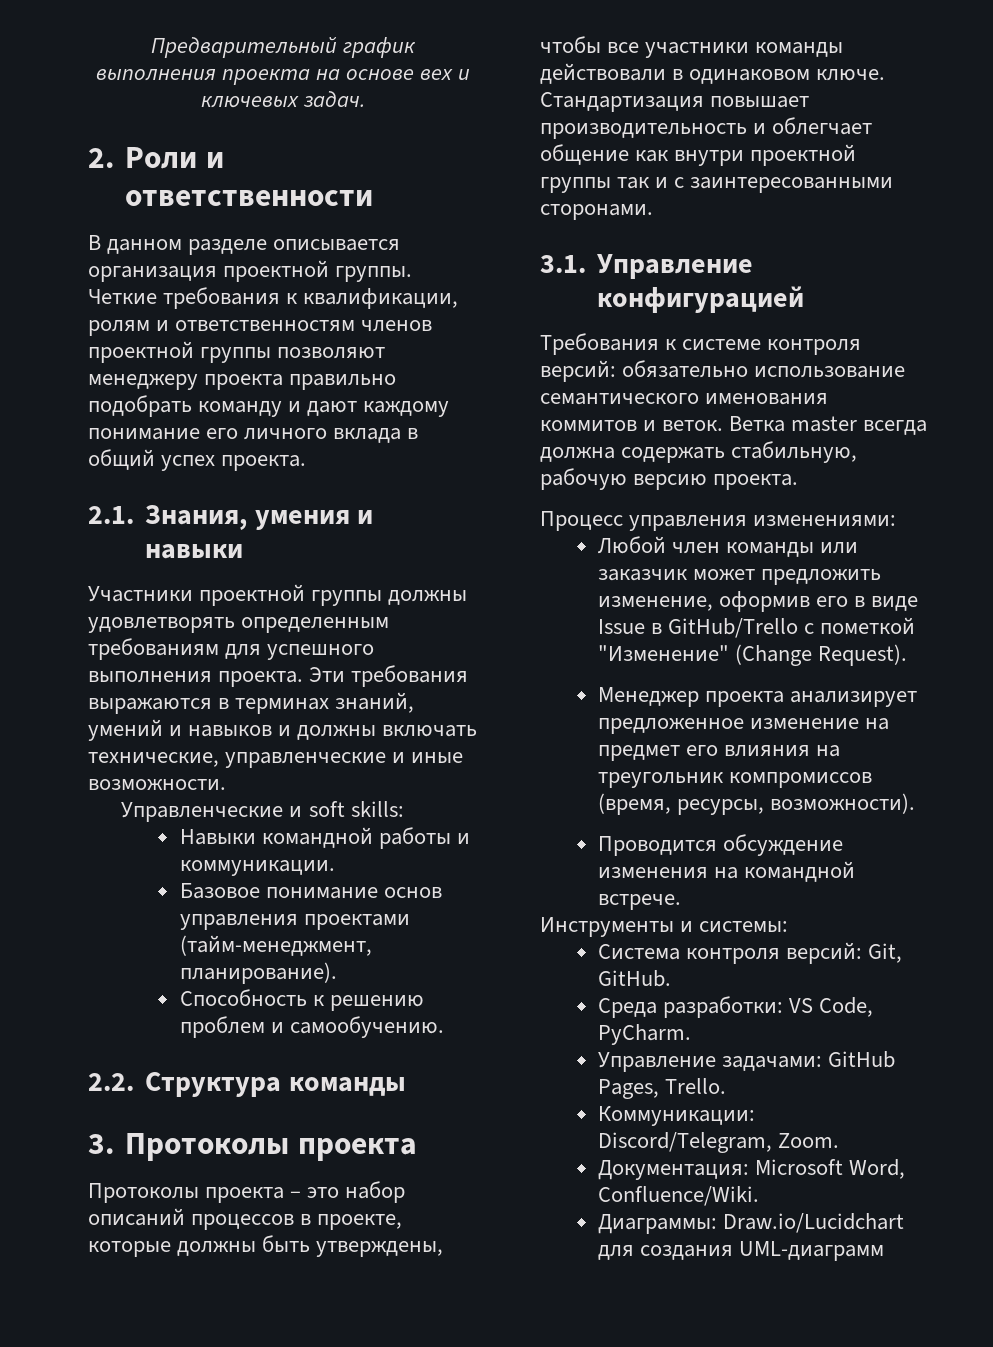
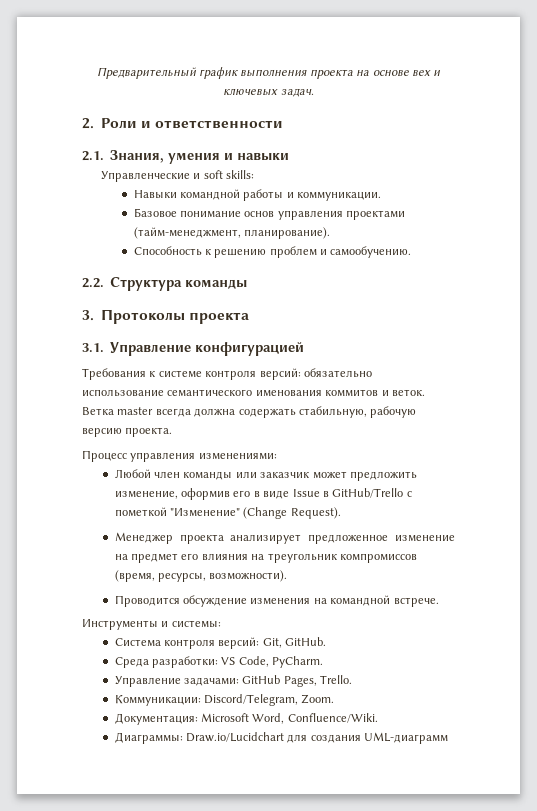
[88,235,401,255] [88,260,413,282] [88,287,459,309] [88,320,433,336] [88,341,386,363] [88,374,397,390] [88,395,450,417] [88,428,419,443] [88,449,307,471] // В данном разделе описывается организация проектной группы. Четкие требования к квалификации, ролям и ответственностям членов проектной группы позволяют менеджеру проекта правильно подобрать команду и дают каждому понимание его личного вклада в общий успех проекта. -> (284, 124) none
[88,584,468,606] [88,617,390,633] [88,638,375,660] [88,665,469,687] [88,692,415,714] [88,719,478,741] [88,752,464,768] [88,779,226,790] // Участники проектной группы должны удовлетворять определенным требованиям для успешного выполнения проекта. Эти требования выражаются в терминах знаний, умений и навыков и должны включать технические, управленческие и иные возможности. -> (290, 157) none
[88,1181,406,1203] [88,1208,403,1230] [88,1235,444,1257] [540,36,844,58] [540,63,886,84] [540,92,810,112] [540,117,873,139] [540,144,857,166] [540,177,894,193] [540,204,653,220] // Протоколы проекта – это набор описаний процессов в проекте, которые должны быть утверждены, чтобы все участники команды действовали в одинаковом ключе. Стандартизация повышает производительность и облегчает общение как внутри проектной группы так и с заинтересованными сторонами. -> (250, 318) none

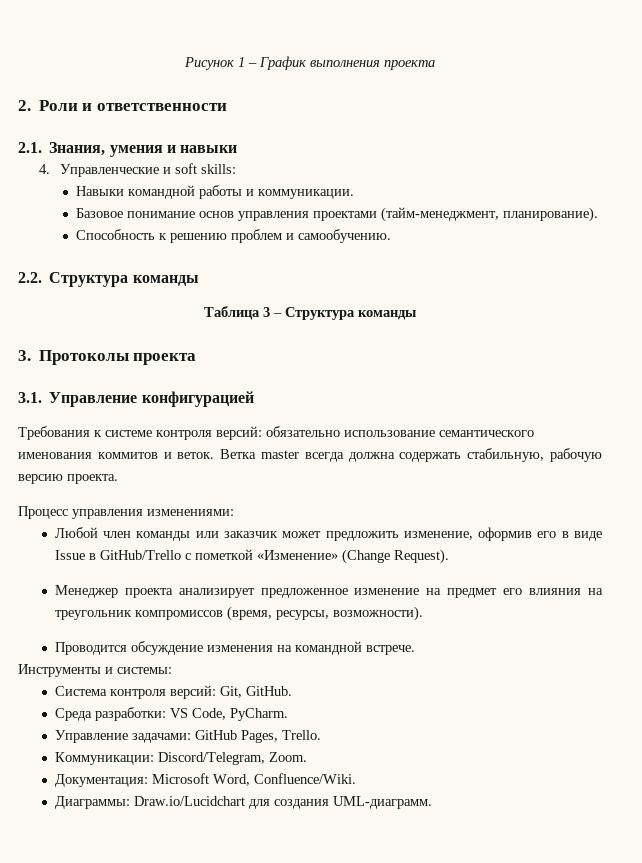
[96,67,442,79] [223,88,314,97] Предварительный график выполнения проекта на основе вех и ключевых задач. -> [184,56,435,70] Рисунок 1 – График выполнения проекта
(290, 157) none -> [38,164,50,174] 4.
(248, 284) none -> [204,306,416,320] // Таблица 3 – Структура команды
[170,508,241,517] "Изменение" -> [256,550,338,560] «Изменение»
[364,732,449,744] UML-диаграмм -> [332,796,432,809] UML-диаграмм.

